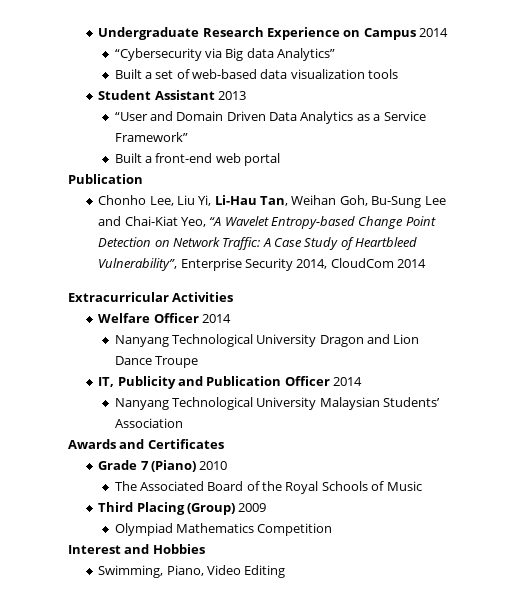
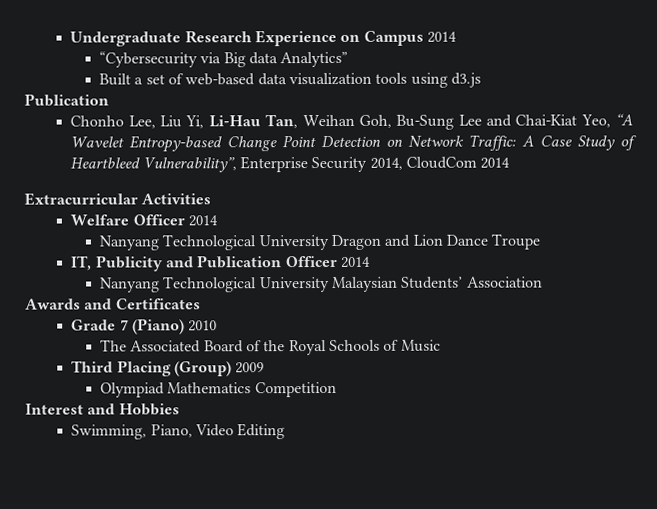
[98,90,246,100] [114,111,426,124] [114,132,188,142] [114,153,281,166] // Student Assistant 2013 // “User and Domain Driven Data Analytics as a Service Framework” // Built a front-end web portal -> [410,72,481,88] using d3.js

